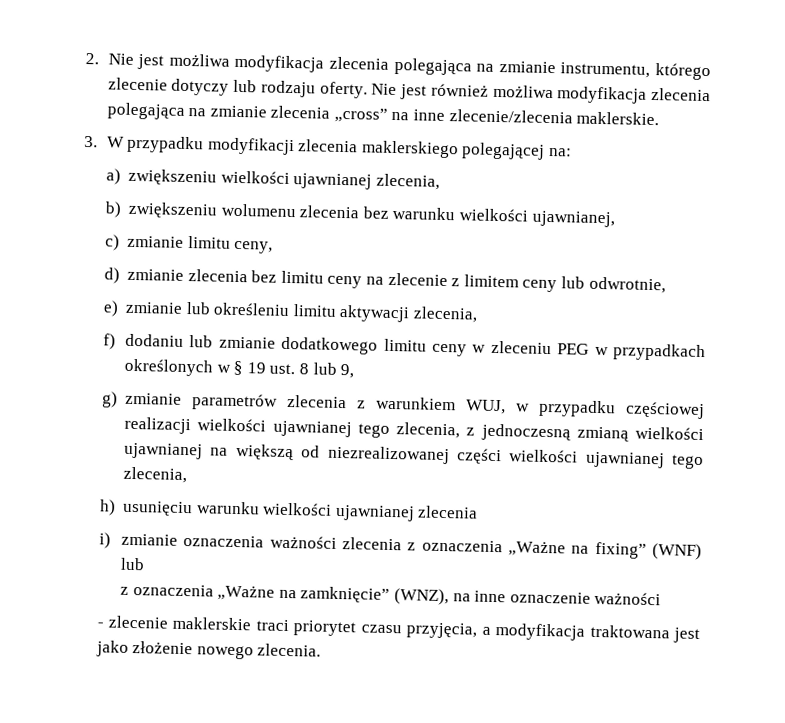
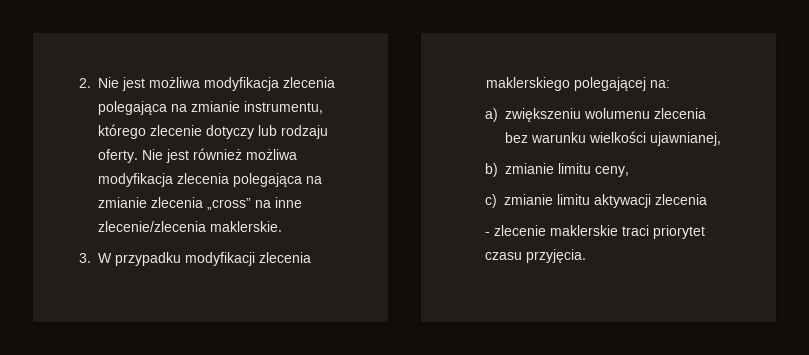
[220,170,440,190] [104,201,219,219] wielkości ujawnianej zlecenia, // b) zwiększeniu -> (582, 115) none
[104,234,120,251] c) -> [485,163,499,177] b)
[103,267,666,294] [102,300,478,323] [102,333,706,362] [124,358,355,379] [101,391,705,420] [124,416,704,442] [124,442,704,470] [123,466,188,484] [98,499,479,522] [98,532,702,561] [120,557,146,571] [120,584,662,606] d) zmianie zlecenia bez limitu ceny na zlecenie z limitem ceny lub odwrotnie, // e) zmianie lub określeniu limitu aktywacji zlecenia, // f) dodaniu lub zmianie dodatkowego limitu ceny w zleceniu PEG w przypadkach określonych w § 19 ust. 8 lub 9, // g) zmianie parametrów zlecenia z warunkiem WUJ, w przypadku częściowej realizacji wielkości ujawnianej tego zlecenia, z jednoczesną zmianą wielkości ujawnianej na większą od niezrealizowanej części wielkości ujawnianej tego zlecenia, // h) usunięciu warunku wielkości ujawnianej zlecenia // i) zmianie oznaczenia ważności zlecenia z oznaczenia „Ważne na fixing” (WNF) lub // z oznaczenia „Ważne na zamknięcie” (WNZ), na inne oznaczenie ważności -> [485,194,708,208] c) zmianie limitu aktywacji zlecenia
[406,622,701,644] [95,640,322,660] przyjęcia, a modyfikacja traktowana jest jako złożenie nowego zlecenia. -> [526,249,587,263] przyjęcia.

